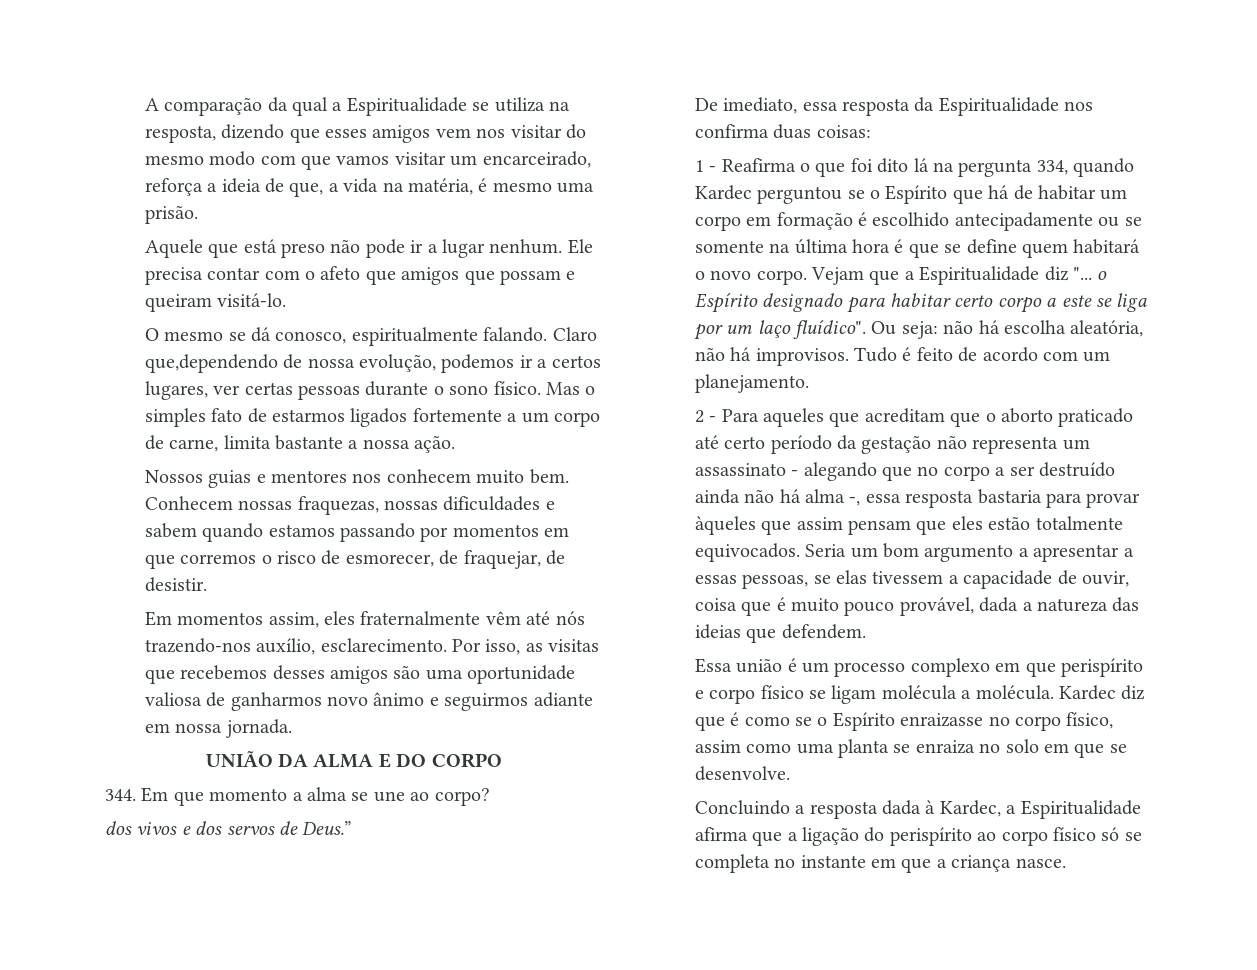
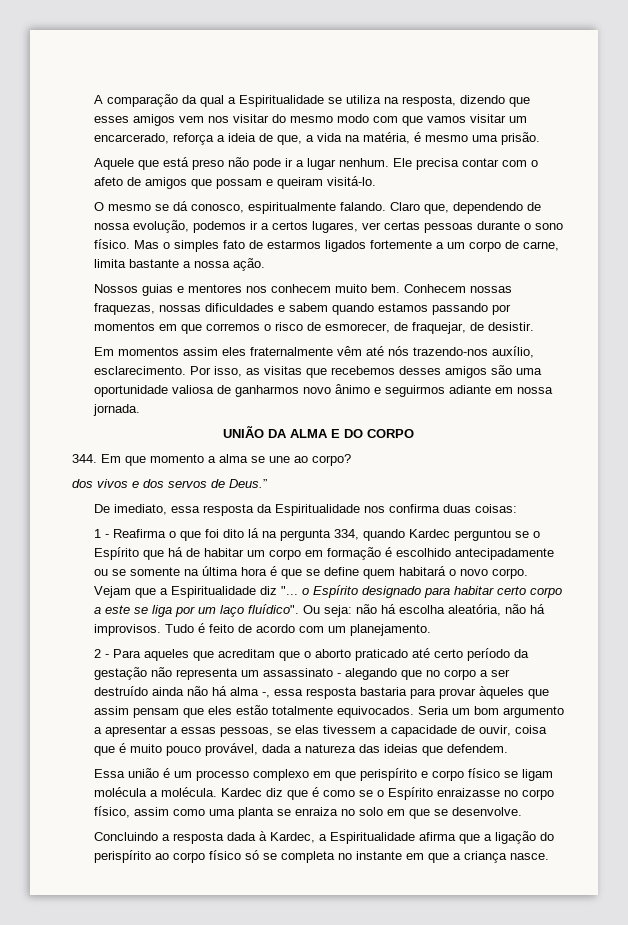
[482,151,591,168] encarceirado, -> [94,133,170,144] encarcerado,
[365,270,396,285] que -> [127,177,142,186] de
[144,354,278,373] que,dependendo -> [424,202,524,214] que, dependendo
[268,612,319,628] assim, -> [183,347,219,356] assim

